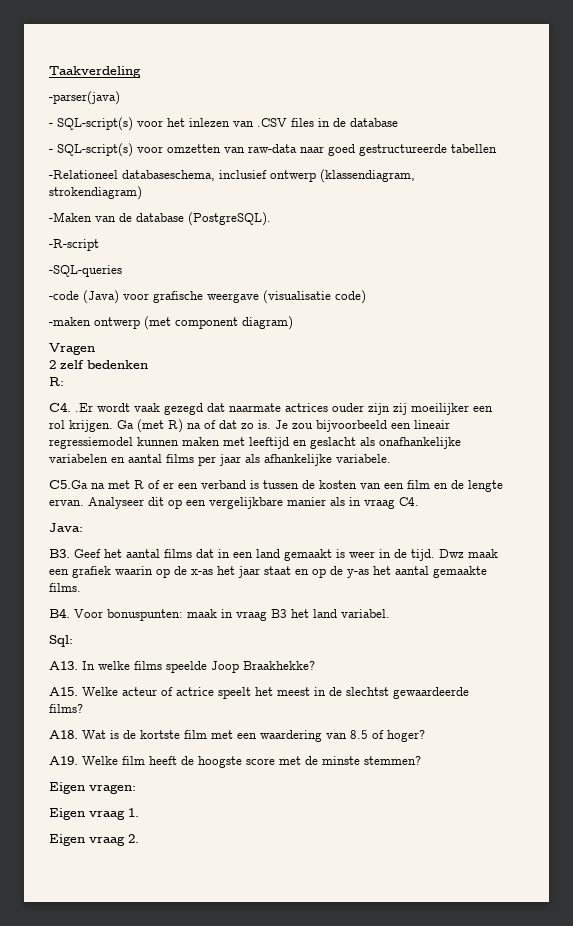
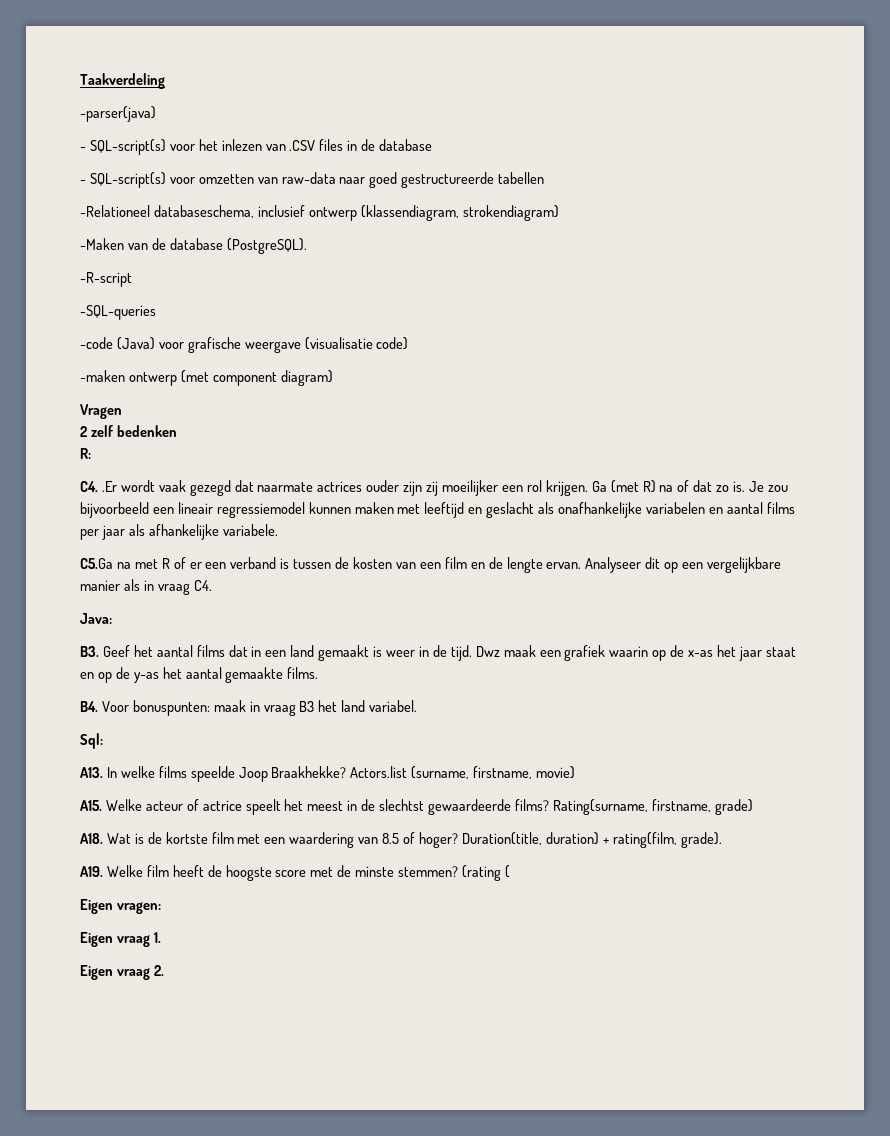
(315, 665) none -> [350,766,576,779] Actors.list (surname, firstname, movie)
(83, 708) none -> [552,799,753,815] Rating(surname, firstname, grade)
(425, 736) none -> [461,832,722,848] Duration(title, duration) + rating(film, grade).
(421, 760) none -> [462,865,510,881] (rating (

